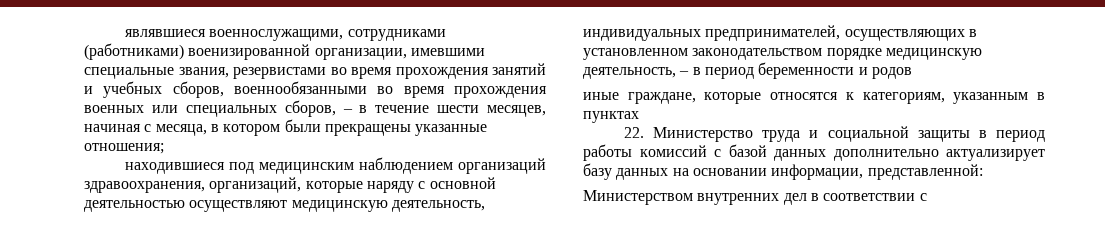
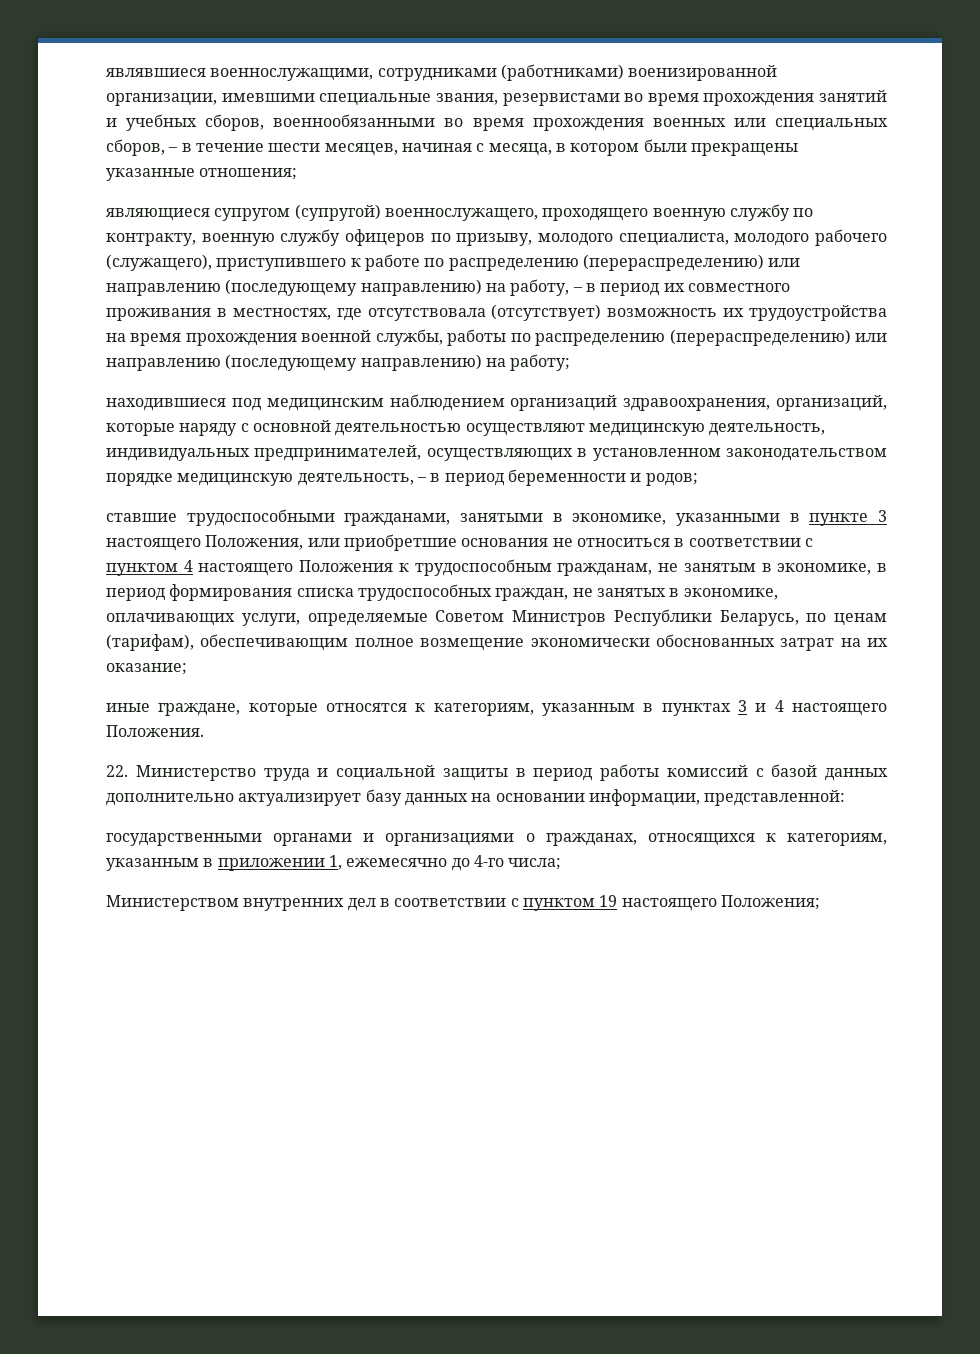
(164, 148) none -> [106,204,814,221] [106,229,887,246] [106,254,801,271] [106,279,790,296] [106,304,887,321] [106,329,888,346] [106,354,571,371] // являющиеся супругом (супругой) военнослужащего, проходящего военную службу по контракту, военную службу офицеров по призыву, молодого специалиста, молодого рабочего (служащего), приступившего к работе по распределению (перераспределению) или направлению (последующему направлению) на работу, – в период их совместного проживания в местностях, где отсутствовала (отсутствует) возможность их трудоустройства на время прохождения военной службы, работы по распределению (перераспределению) или направлению (последующему направлению) на работу;
[871,67,912,79] родов -> [645,473,698,486] [106,509,887,526] [106,534,813,551] [106,559,888,576] [106,584,778,601] [106,609,887,626] [106,634,888,651] [106,663,187,675] родов; // ставшие трудоспособными гражданами, занятыми в экономике, указанными в пункте 3 настоящего Положения, или приобретшие основания не относиться в соответствии с пунктом 4 настоящего Положения к трудоспособным гражданам, не занятым в экономике, в период формирования списка трудоспособных граждан, не занятых в экономике, оплачивающих услуги, определяемые Советом Министров Республики Беларусь, по ценам (тарифам), обеспечивающим полное возмещение экономически обоснованных затрат на их оказание;
(639, 117) none -> [738,700,888,716] [106,725,204,737] 3 и 4 настоящего Положения.
(983, 172) none -> [106,833,887,846] [106,855,562,871] // государственными органами и организациями о гражданах, относящихся к категориям, указанным в приложении 1, ежемесячно до 4-го числа;
(927, 197) none -> [522,895,820,911] пунктом 19 настоящего Положения;

